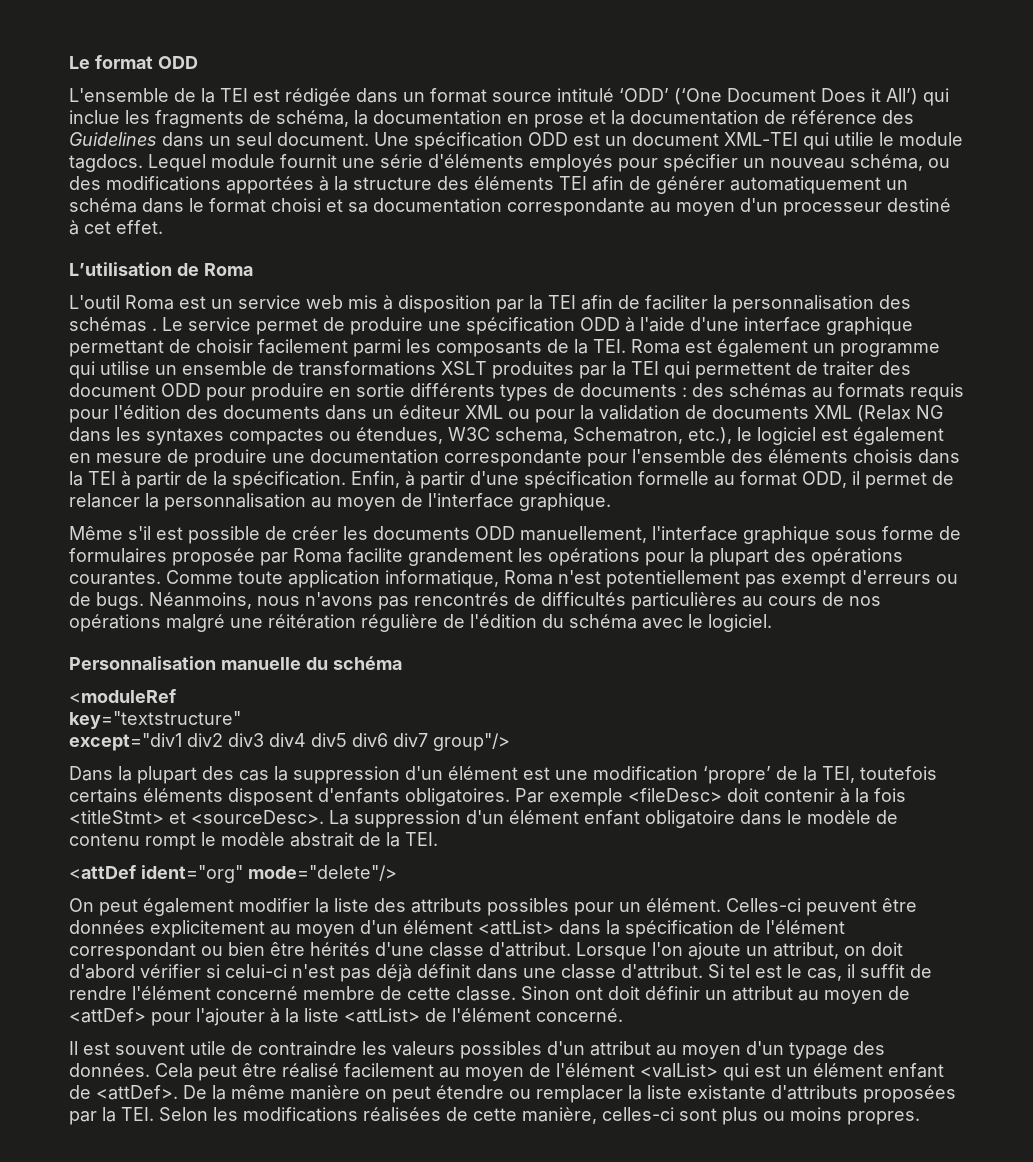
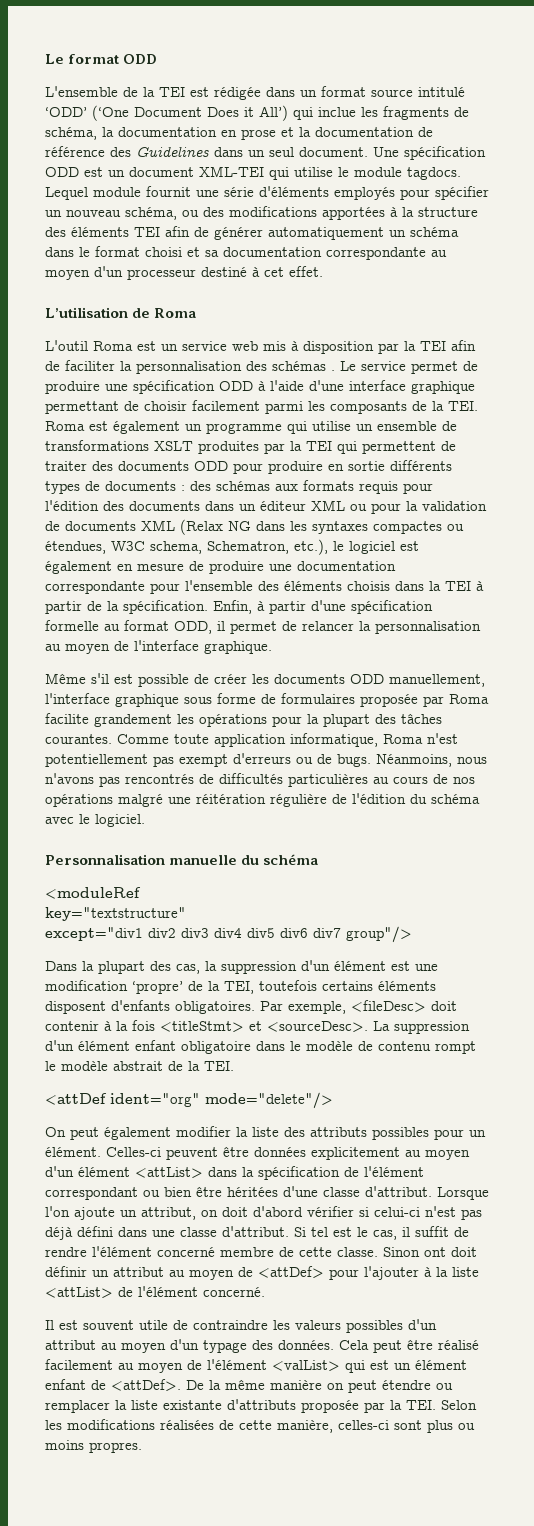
[834,132,874,146] utilie -> [294,167,333,177] utilise
[69,383,156,397] document -> [118,461,189,471] documents
[812,387,833,398] au -> [275,484,298,491] aux
[811,548,903,566] opérations -> [401,713,442,724] tâches
[239,770,269,781] cas -> [176,964,200,974] cas,
[549,788,623,806] exemple -> [288,1001,346,1014] exemple,
[310,942,370,956] hérités -> [227,1187,278,1197] héritées
[417,964,471,978] définit -> [77,1226,113,1237] défini
[863,1085,956,1103] proposées -> [301,1400,359,1413] proposée

